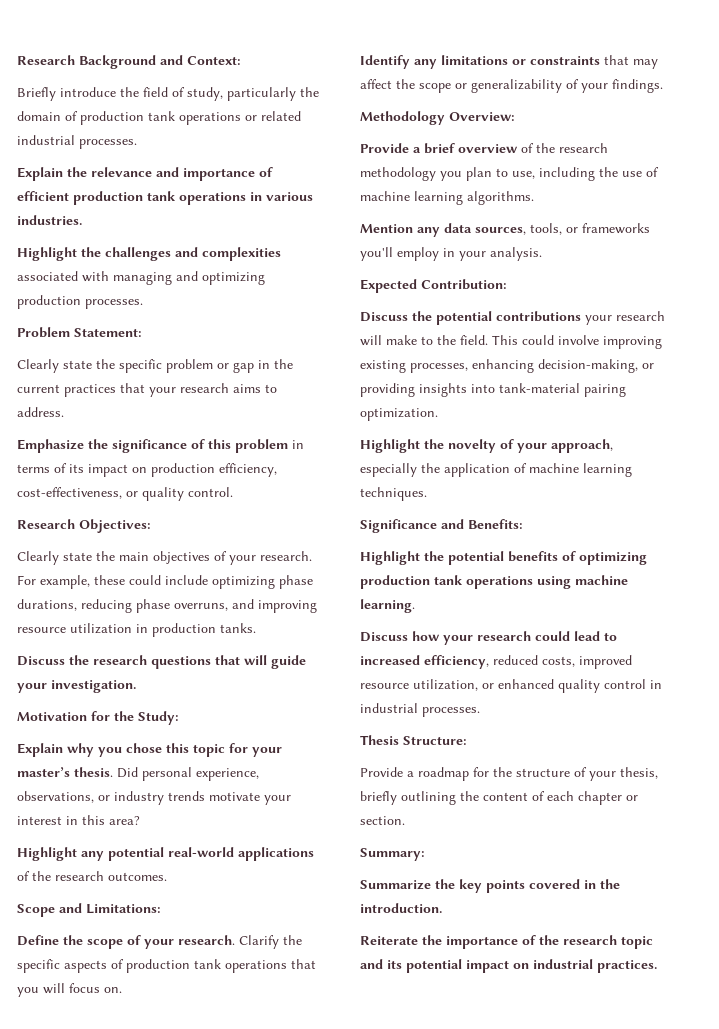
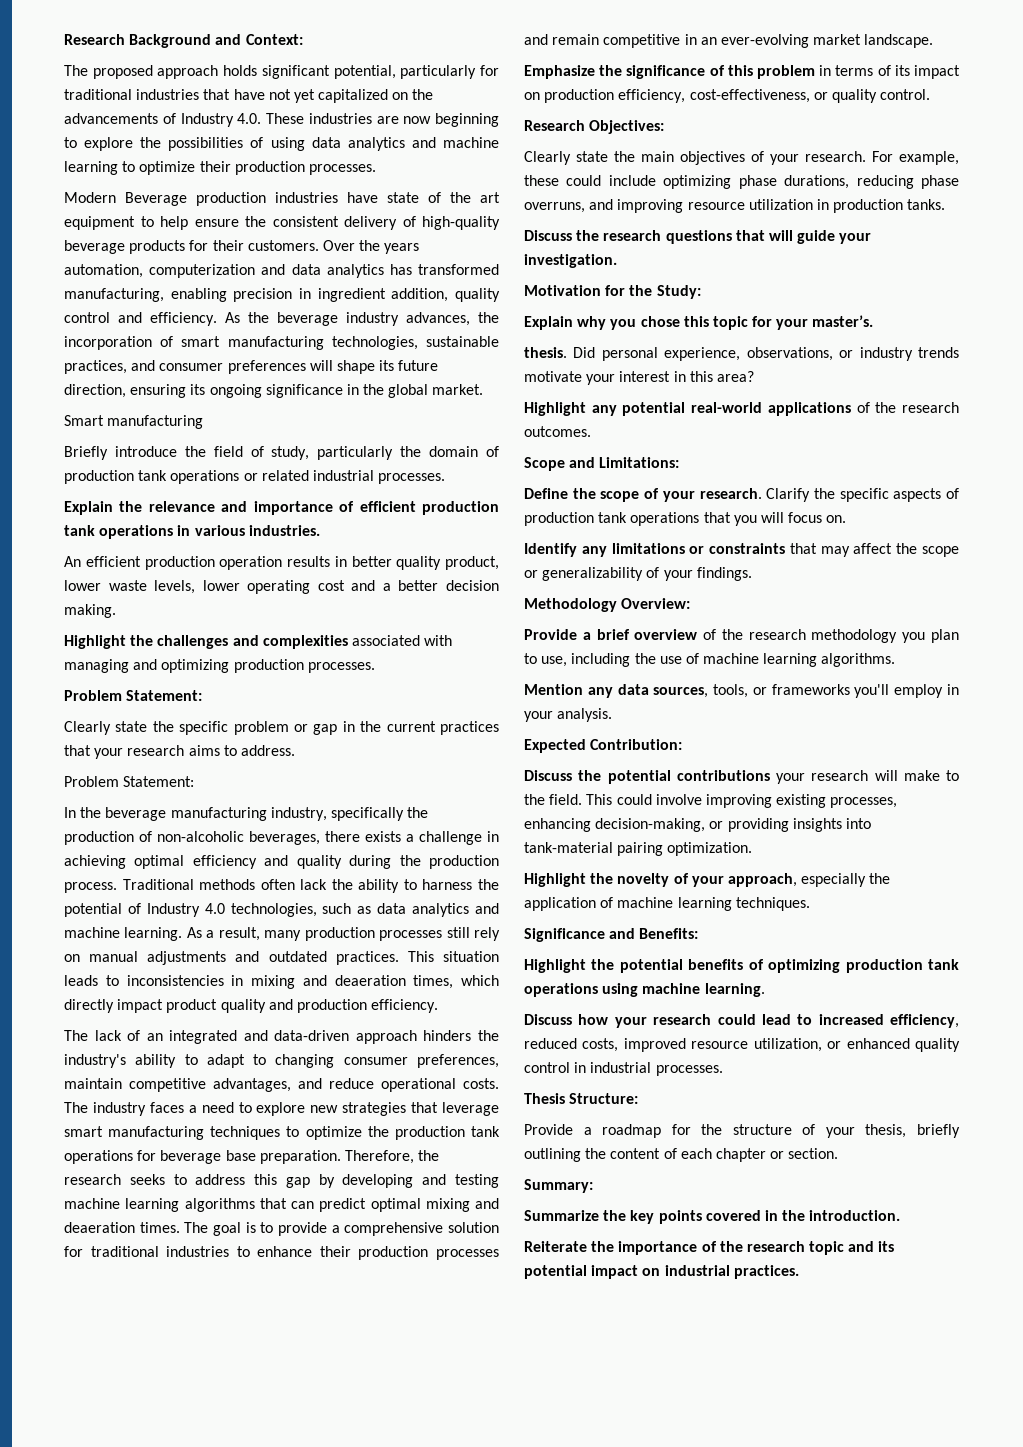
(241, 60) none -> [64,65,500,79] [64,89,434,103] [64,113,499,127] [64,137,499,151] [64,161,376,175] [64,192,500,206] [64,216,500,230] [64,240,420,254] [64,264,500,278] [64,288,500,302] [64,312,499,326] [64,336,499,350] [64,360,439,374] [64,384,484,398] [64,415,204,429] // The proposed approach holds significant potential, particularly for traditional industries that have not yet capitalized on the advancements of Industry 4.0. These industries are now beginning to explore the possibilities of using data analytics and machine learning to optimize their production processes. // Modern Beverage production industries have state of the art equipment to help ensure the consistent delivery of high-quality beverage products for their customers. Over the years automation, computerization and data analytics has transformed manufacturing, enabling precision in ingredient addition, quality control and efficiency. As the beverage industry advances, the incorporation of smart manufacturing technologies, sustainable practices, and consumer preferences will shape its future direction, ensuring its ongoing significance in the global market. // Smart manufacturing
(82, 220) none -> [64,556,499,570] [64,580,499,594] [64,604,116,618] // An efficient production operation results in better quality product, lower waste levels, lower operating cost and a better decision making.
(64, 412) none -> [64,776,195,787] [64,807,429,821] [64,831,499,845] [64,855,499,869] [64,879,499,893] [64,903,500,917] [64,927,501,941] [64,951,500,965] [64,975,499,989] [64,999,439,1013] [64,1030,499,1044] [64,1054,499,1068] [64,1078,499,1092] [64,1102,499,1116] [64,1126,501,1140] [64,1150,440,1164] [64,1174,499,1188] [64,1198,499,1212] [64,1222,500,1236] [64,1246,499,1260] [524,34,934,48] // Problem Statement: // In the beverage manufacturing industry, specifically the production of non-alcoholic beverages, there exists a challenge in achieving optimal efficiency and quality during the production process. Traditional methods often lack the ability to harness the potential of Industry 4.0 technologies, such as data analytics and machine learning. As a result, many production processes still rely on manual adjustments and outdated practices. This situation leads to inconsistencies in mixing and deaeration times, which directly impact product quality and production efficiency. // The lack of an integrated and data-driven approach hinders the industry's ability to adapt to changing consumer preferences, maintain competitive advantages, and reduce operational costs. The industry faces a need to explore new strategies that leverage smart manufacturing techniques to optimize the production tank operations for beverage base preparation. Therefore, the research seeks to address this gap by developing and testing machine learning algorithms that can predict optimal mixing and deaeration times. The goal is to provide a comprehensive solution for traditional industries to enhance their production processes and remain competitive in an ever-evolving market landscape.
[17,767,70,777] master’s -> [812,315,874,327] master’s. //

